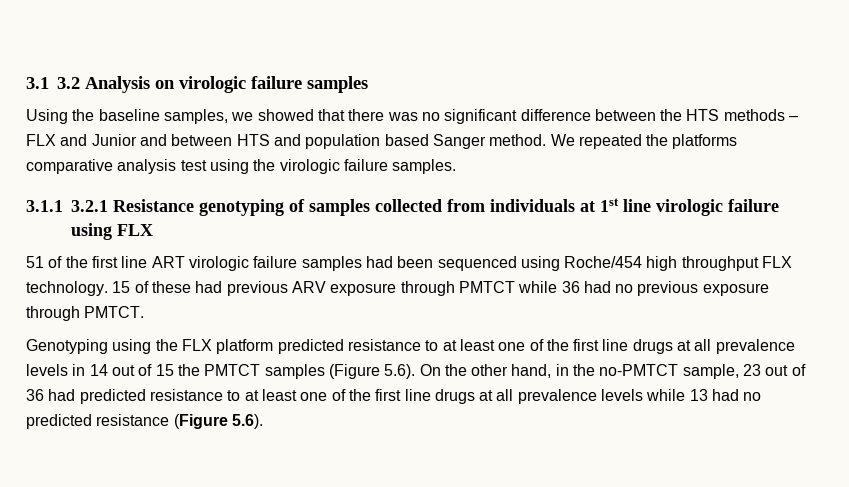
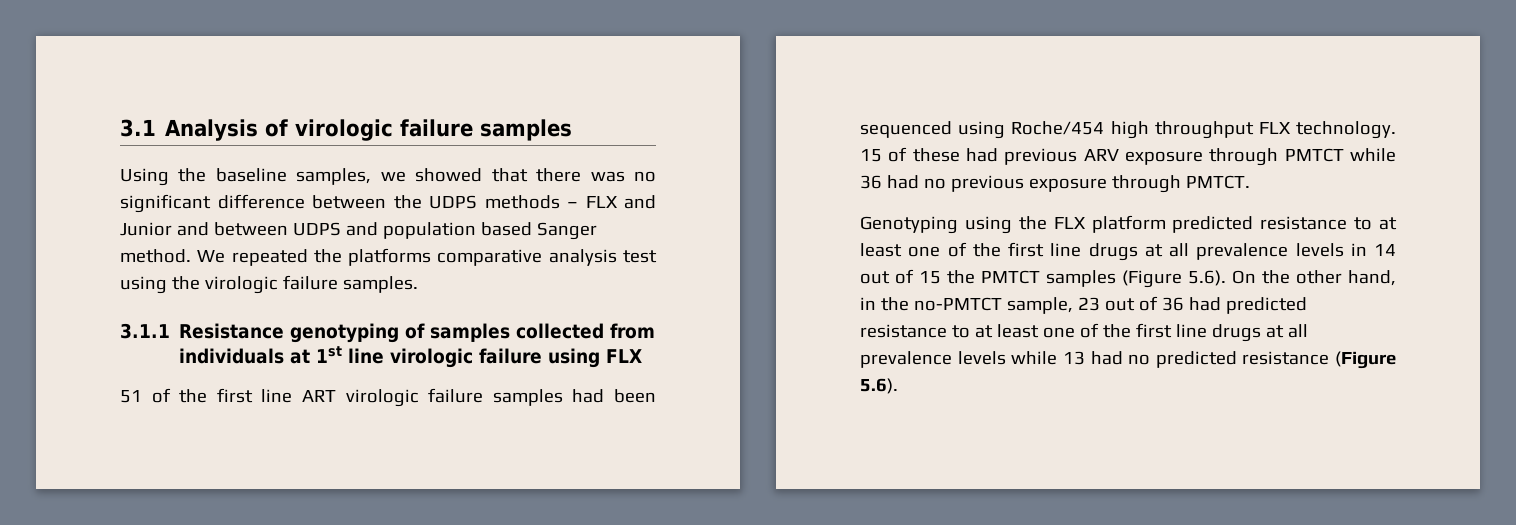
[57,76,175,93] 3.2 Analysis on -> [165,119,289,141] Analysis of
[686,109,720,121] HTS -> [429,195,477,209] UDPS
[236,134,270,146] HTS -> [292,222,341,236] UDPS
[71,200,108,212] 3.2.1 -> (170, 331) none

